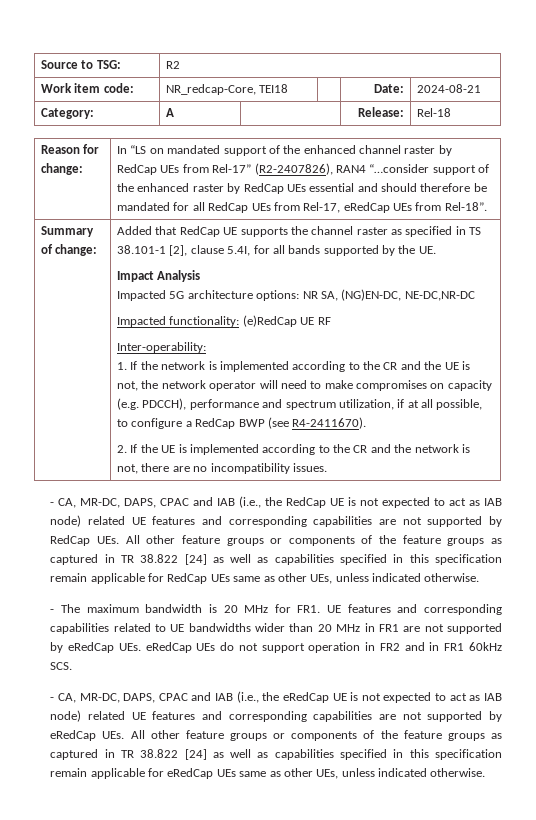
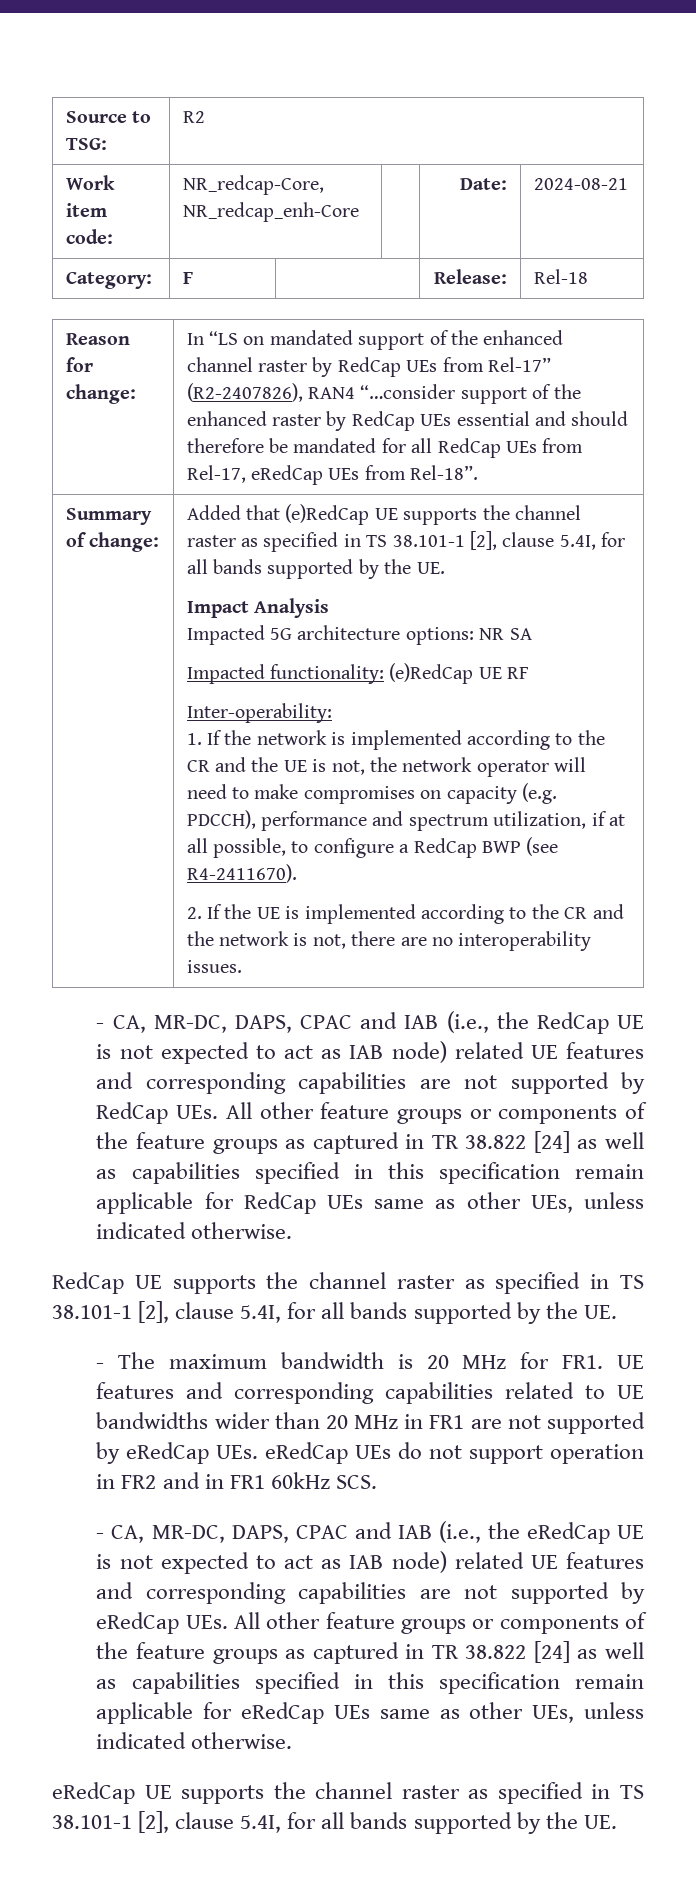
[259,84,289,93] TEI18 -> [182,202,359,222] NR_redcap_enh-Core
[166,108,175,117] A -> [182,272,193,284] F
[179,226,220,237] RedCap -> [285,504,370,525] (e)RedCap
[320,289,475,301] SA, (NG)EN-DC, NE-DC,NR-DC -> [509,628,532,640] SA
[210,463,290,474] incompatibility -> [458,931,592,951] interoperability
(480, 577) none -> [52,1272,644,1294] [52,1301,617,1324] // RedCap UE supports the channel raster as specified in TS 38.101-1 [2], clause 5.4I, for all bands supported by the UE.
(486, 772) none -> [52,1782,644,1804] [52,1811,617,1834] // eRedCap UE supports the channel raster as specified in TS 38.101-1 [2], clause 5.4I, for all bands supported by the UE.

